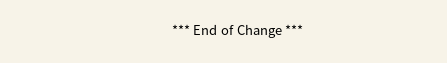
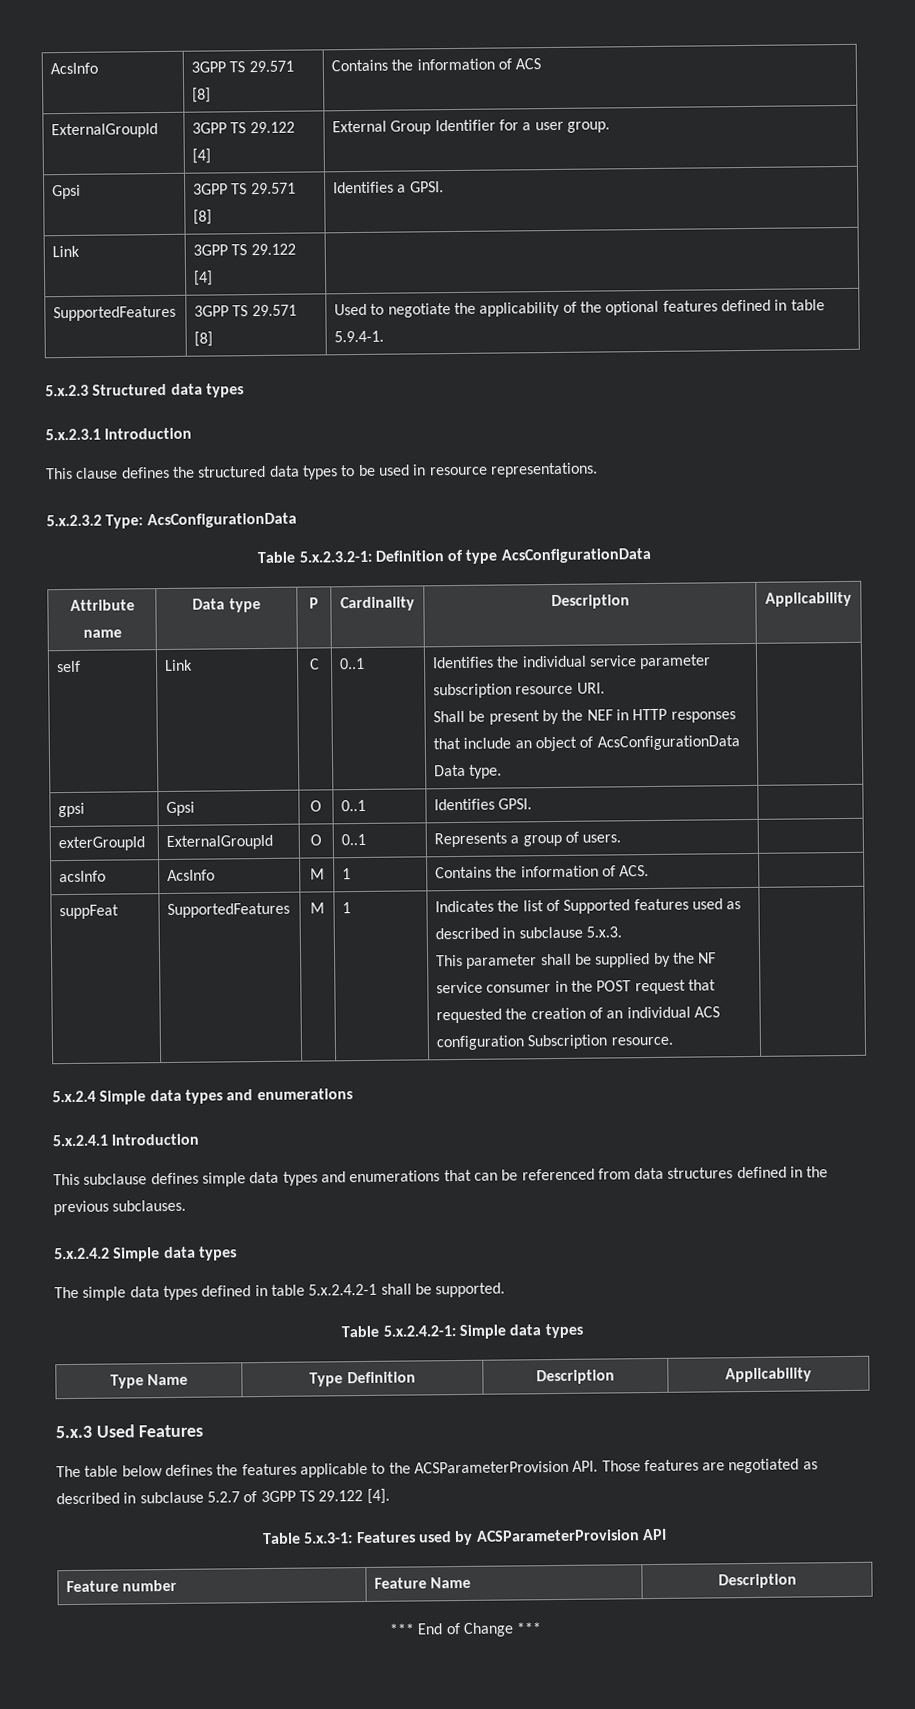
(171, 29) none -> [50,62,99,75] [191,60,294,73] [192,87,212,103] [331,58,542,72] [51,123,159,139] [192,121,295,134] [192,148,212,164] [332,119,611,135] [52,184,82,200] [193,182,296,195] [193,209,213,225] [333,181,444,194] [52,245,81,258] [193,243,296,256] [193,270,214,286] [53,305,177,322] [194,304,297,317] [194,331,214,347] [334,299,825,318] [334,330,385,343] [45,383,244,398] [45,427,193,441] [46,462,598,480] [46,512,297,529] [257,547,651,564] [69,599,135,611] [82,629,122,638] [192,598,261,613] [309,597,319,609] [340,596,415,612] [550,594,630,610] [765,591,852,607] [56,660,82,673] [164,659,194,672] [309,658,320,670] [339,657,366,670] [432,654,712,670] [433,682,605,699] [433,708,736,725] [433,735,740,752] [434,764,503,779] [58,802,86,818] [166,801,196,816] [310,800,322,812] [341,799,367,812] [434,798,533,811] [58,836,146,852] [166,834,274,850] [310,834,322,846] [341,833,367,846] [434,831,622,848] [59,870,107,883] [167,869,216,881] [309,868,325,880] [342,868,352,880] [435,865,650,879] [59,904,120,920] [167,902,291,918] [309,902,325,914] [342,902,352,914] [435,898,742,914] [435,926,623,940] [436,952,717,969] [436,979,717,995] [436,1006,721,1024] [436,1034,673,1051] [52,1088,353,1105] [52,1133,200,1147] [53,1166,829,1187] [53,1199,187,1216] [54,1246,237,1262] [54,1282,506,1301] [341,1323,583,1340] [109,1373,189,1389] [309,1371,416,1387] [536,1369,615,1385] [725,1367,812,1383] [55,1424,204,1439] [56,1458,818,1478] [56,1488,390,1505] [262,1528,667,1546] [66,1579,178,1593] [374,1576,472,1589] [717,1573,797,1589] AcsInfo | 3GPP TS 29.571 [8] | Contains the information of ACS // ExternalGroupId | 3GPP TS 29.122 [4] | External Group Identifier for a user group. // Gpsi | 3GPP TS 29.571 [8] | Identifies a GPSI. // Link | 3GPP TS 29.122 [4] | // SupportedFeatures | 3GPP TS 29.571 [8] | Used to negotiate the applicability of the optional features defined in table 5.9.4-1. // 5.x.2.3 Structured data types // 5.x.2.3.1 Introduction // This clause defines the structured data types to be used in resource representations. // 5.x.2.3.2 Type: AcsConfigurationData // Table 5.x.2.3.2-1: Definition of type AcsConfigurationData // Attribute name | Data type | P | Cardinality | Description | Applicability // self | Link | C | 0..1 | Identifies the individual service parameter subscription resource URI. // Shall be present by the NEF in HTTP responses that include an object of AcsConfigurationData Data type. | // gpsi | Gpsi | O | 0..1 | Identifies GPSI. | // exterGroupId | ExternalGroupId | O | 0..1 | Represents a group of users. | // acsInfo | AcsInfo | M | 1 | Contains the information of ACS. | // suppFeat | SupportedFeatures | M | 1 | Indicates the list of Supported features used as described in subclause 5.x.3. // This parameter shall be supplied by the NF service consumer in the POST request that requested the creation of an individual ACS configuration Subscription resource. | // 5.x.2.4 Simple data types and enumerations // 5.x.2.4.1 Introduction // This subclause defines simple data types and enumerations that can be referenced from data structures defined in the previous subclauses. // 5.x.2.4.2 Simple data types // The simple data types defined in table 5.x.2.4.2-1 shall be supported. // Table 5.x.2.4.2-1: Simple data types // Type Name | Type Definition | Description | Applicability // 5.x.3 Used Features // The table below defines the features applicable to the ACSParameterProvision API. Those features are negotiated as described in subclause 5.2.7 of 3GPP TS 29.122 [4]. // Table 5.x.3-1: Features used by ACSParameterProvision API // Feature number | Feature Name | Description //

